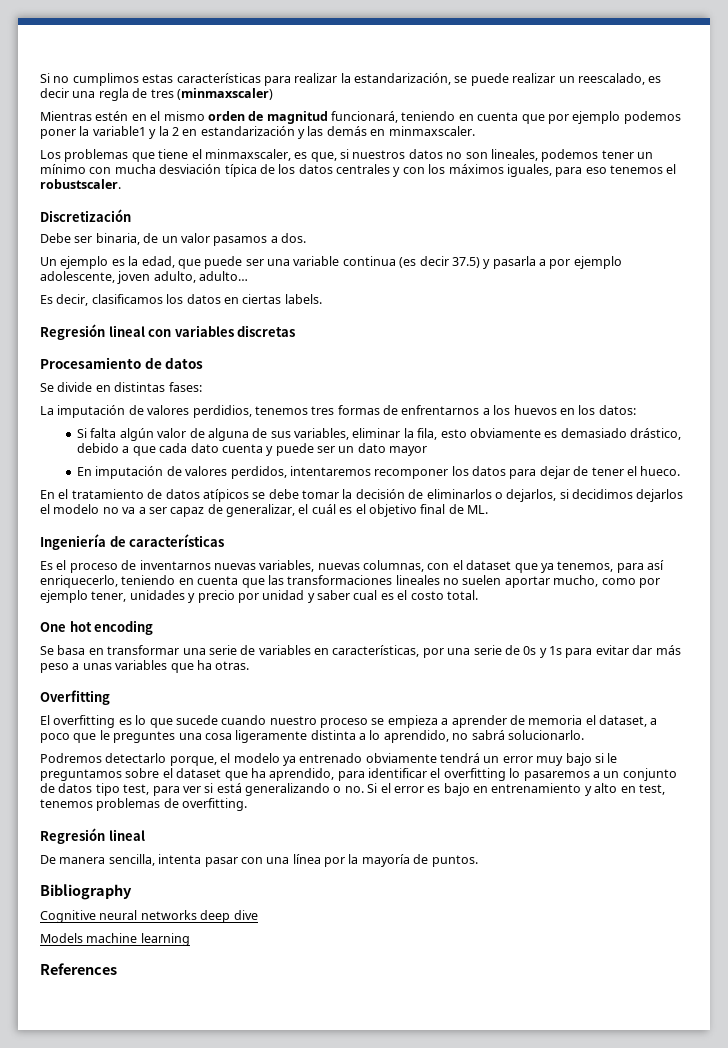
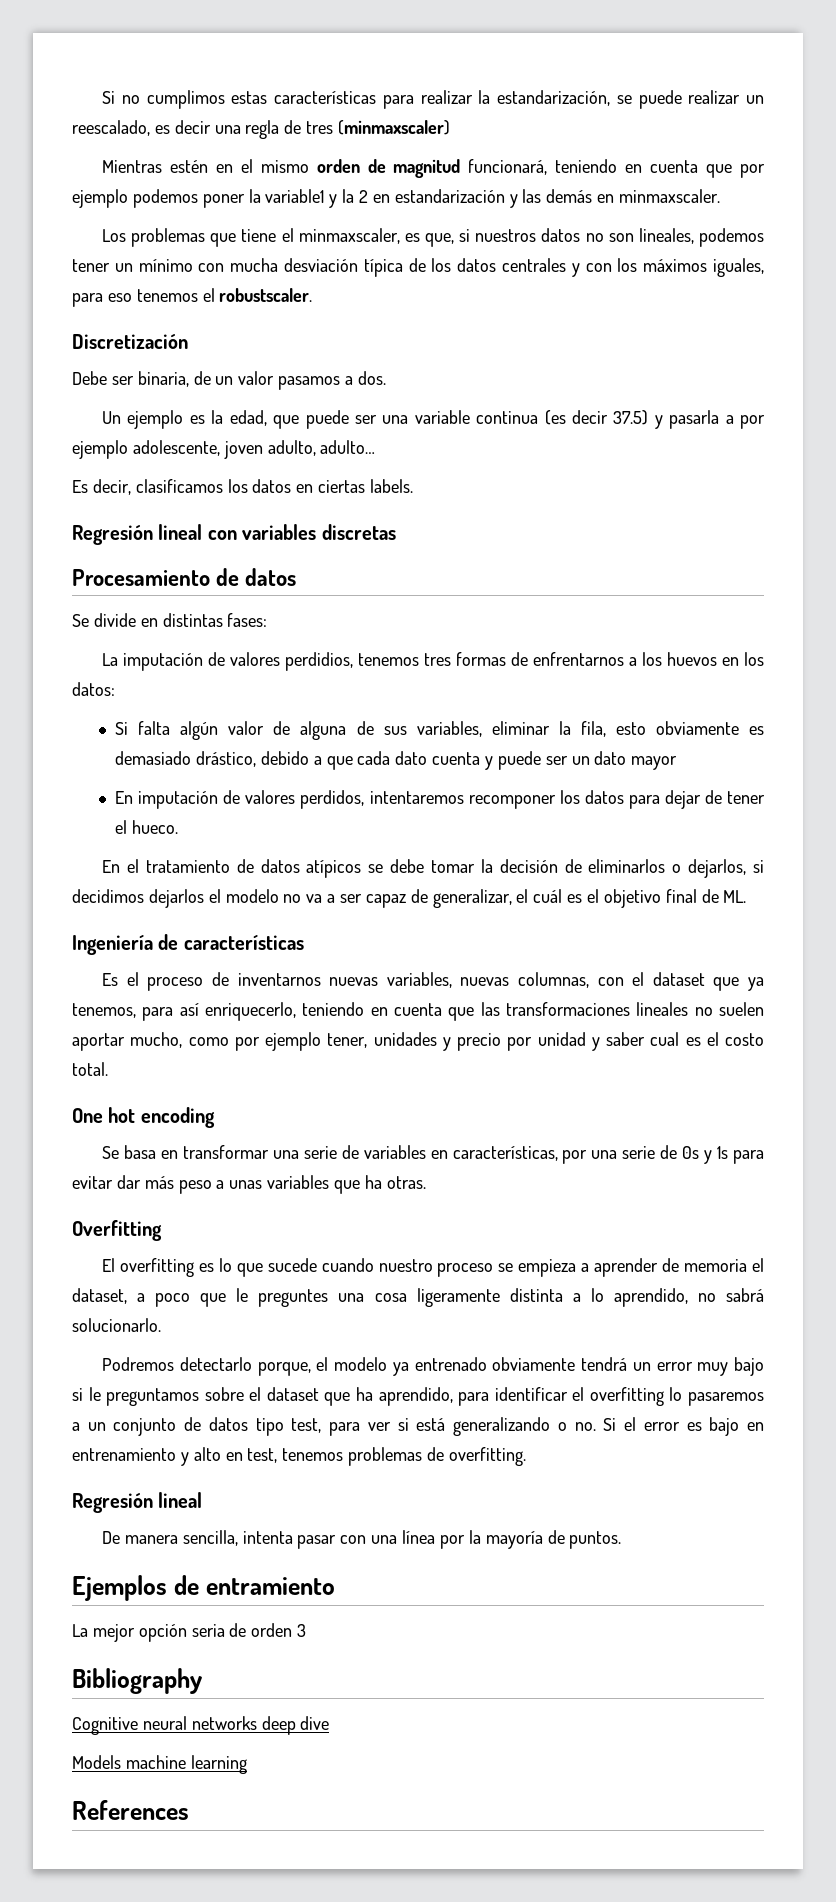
(478, 861) none -> [72,1575,335,1601] [72,1623,307,1642] // Ejemplos de entramiento // La mejor opción seria de orden 3

